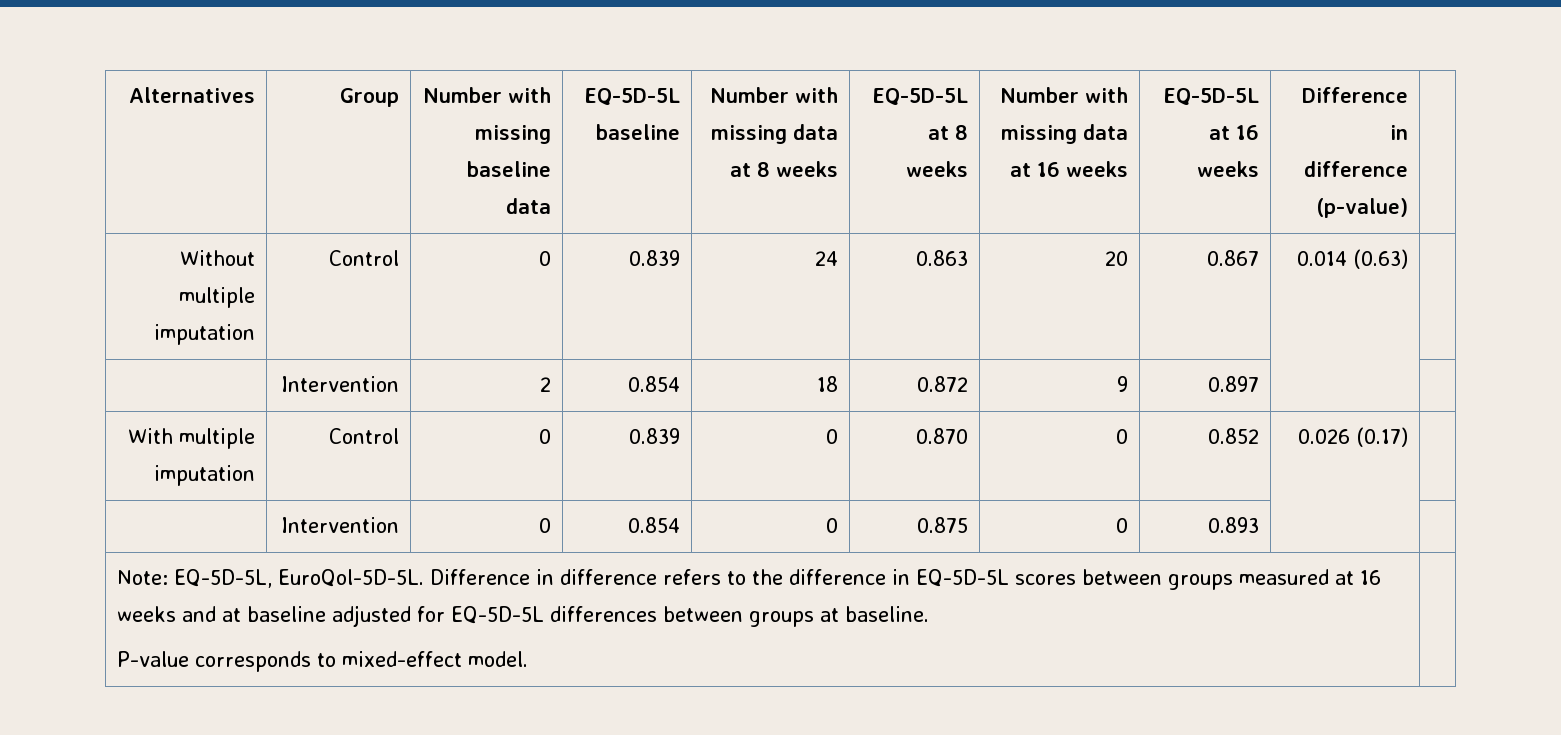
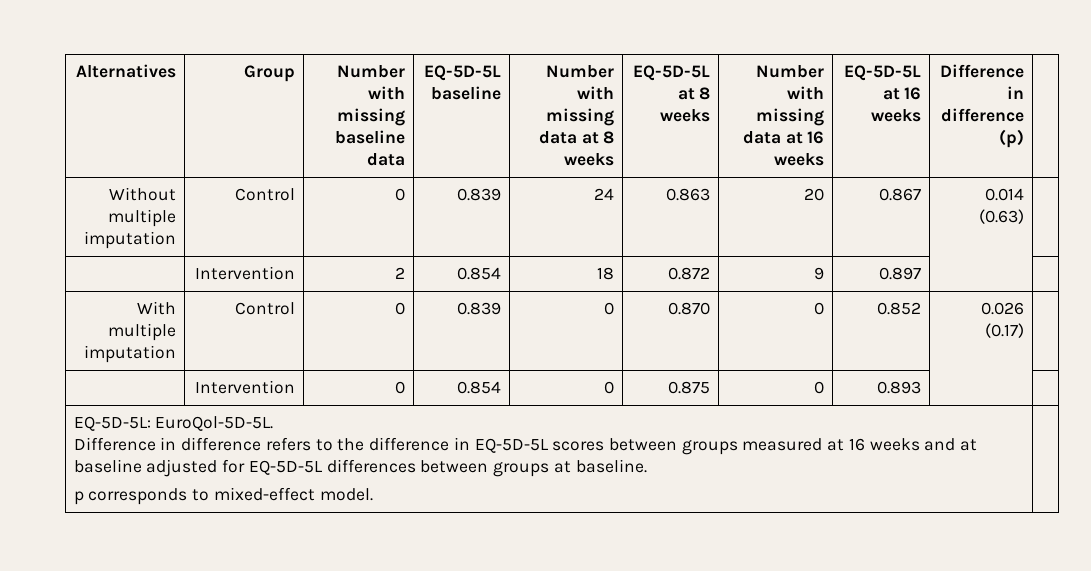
[1315,198,1408,218] (p-value) -> [999,129,1025,148] (p)
[117,569,273,588] Note: EQ-5D-5L, -> [73,416,151,431] EQ-5D-5L:
(425, 578) none -> (274, 423) //
[117,651,190,667] P-value -> [73,491,84,505] p

